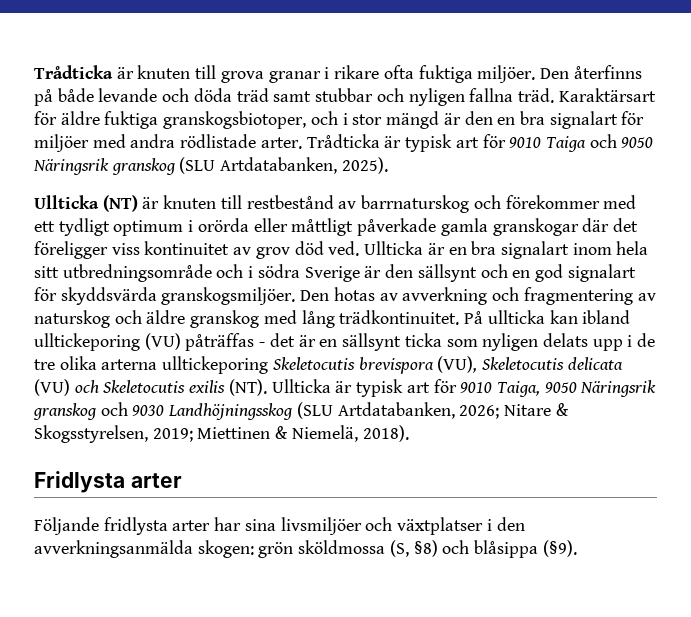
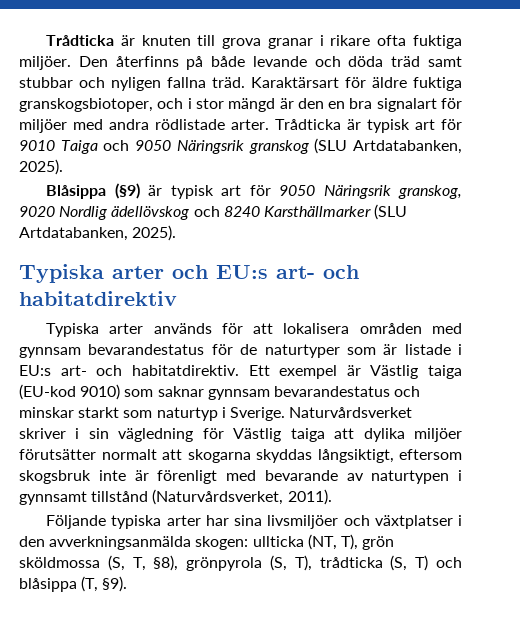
[34,195,637,213] [34,218,638,236] [34,241,649,259] [34,264,636,282] [34,287,656,305] [34,310,631,328] [34,333,656,351] [34,356,623,374] [34,379,657,397] [33,402,569,420] [34,425,409,443] [34,471,182,493] Ullticka (NT) är knuten till restbestånd av barrnaturskog och förekommer med ett tydligt optimum i orörda eller måttligt påverkade gamla granskogar där det föreligger viss kontinuitet av grov död ved. Ullticka är en bra signalart inom hela sitt utbredningsområde och i södra Sverige är den sällsynt och en god signalart för skyddsvärda granskogsmiljöer. Den hotas av avverkning och fragmentering av naturskog och äldre granskog med lång trädkontinuitet. På ullticka kan ibland ulltickeporing (VU) påträffas - det är en sällsynt ticka som nyligen delats upp i de tre olika arterna ulltickeporing Skeletocutis brevispora (VU), Skeletocutis delicata (VU) och Skeletocutis exilis (NT). Ullticka är typisk art för 9010 Taiga, 9050 Näringsrik granskog och 9030 Landhöjningsskog (SLU Artdatabanken, 2026; Nitare & Skogsstyrelsen, 2019; Miettinen & Niemelä, 2018). // Fridlysta arter -> [46,183,462,199] [19,204,408,220] [19,225,177,241] [19,264,359,283] [19,291,177,306] [46,323,463,337] [19,344,462,358] [19,365,462,379] [19,384,421,400] [19,407,413,421] [19,428,463,442] [19,449,462,463] [19,470,462,484] [19,489,332,505] Blåsippa (§9) är typisk art för 9050 Näringsrik granskog, 9020 Nordlig ädellövskog och 8240 Karsthällmarker (SLU Artdatabanken, 2025). // Typiska arter och EU:s art- och habitatdirektiv // Typiska arter används för att lokalisera områden med gynnsam bevarandestatus för de naturtyper som är listade i EU:s art- och habitatdirektiv. Ett exempel är Västlig taiga (EU-kod 9010) som saknar gynnsam bevarandestatus och minskar starkt som naturtyp i Sverige. Naturvårdsverket skriver i sin vägledning för Västlig taiga att dylika miljöer förutsätter normalt att skogarna skyddas långsiktigt, eftersom skogsbruk inte är förenligt med bevarande av naturtypen i gynnsamt tillstånd (Naturvårdsverket, 2011).
[103,517,168,535] fridlysta -> [111,515,162,529] typiska
[258,540,577,558] grön sköldmossa (S, §8) och blåsippa (§9). -> [252,534,395,550] [19,555,463,571] [19,576,128,592] ullticka (NT, T), grön sköldmossa (S, T, §8), grönpyrola (S, T), trådticka (S, T) och blåsippa (T, §9).

